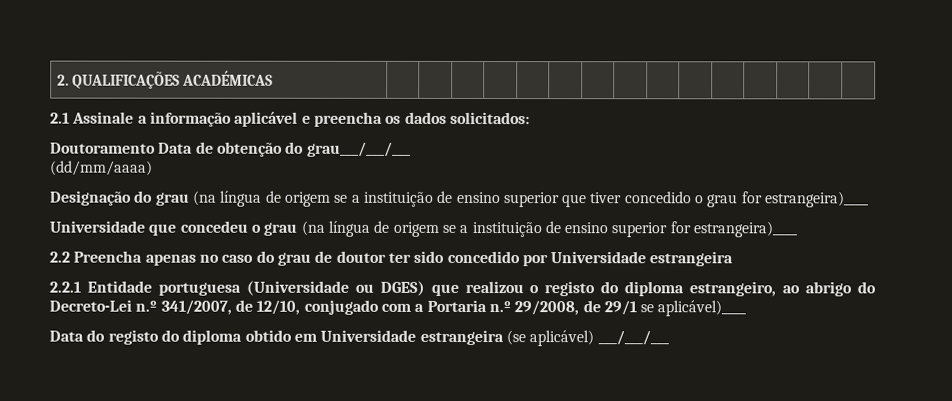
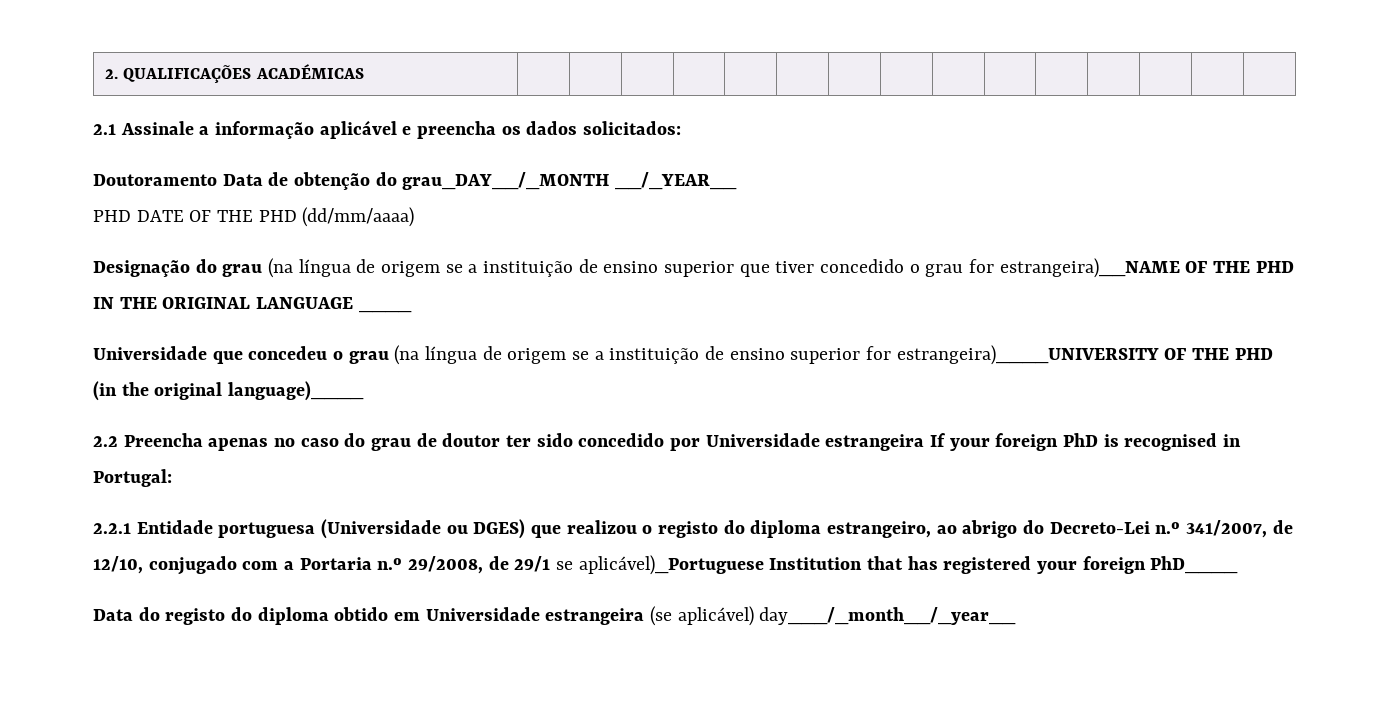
[306,141,411,157] grau___/___/___ // -> [402,172,738,190] [93,210,297,222] grau_DAY__/_MONTH __/_YEAR__ // PHD DATE OF THE PHD
[764,191,870,208] estrangeira)____ -> [999,258,1294,278] [93,297,354,309] [358,309,412,313] estrangeira)__NAME OF THE PHD IN THE ORIGINAL LANGUAGE ____
[693,221,798,238] estrangeira)____ -> [896,345,1273,365] [93,381,365,401] estrangeira)____UNIVERSITY OF THE PHD (in the original language)____
(734, 259) none -> [930,433,1242,451] [93,469,172,487] If your foreign PhD is recognised in Portugal:
[657,300,747,317] aplicável)____ -> [578,555,1239,575] aplicável)_Portuguese Institution that has registered your foreign PhD____
[597,330,669,346] ___/___/___ -> [759,607,1017,625] day___/_month__/_year__

